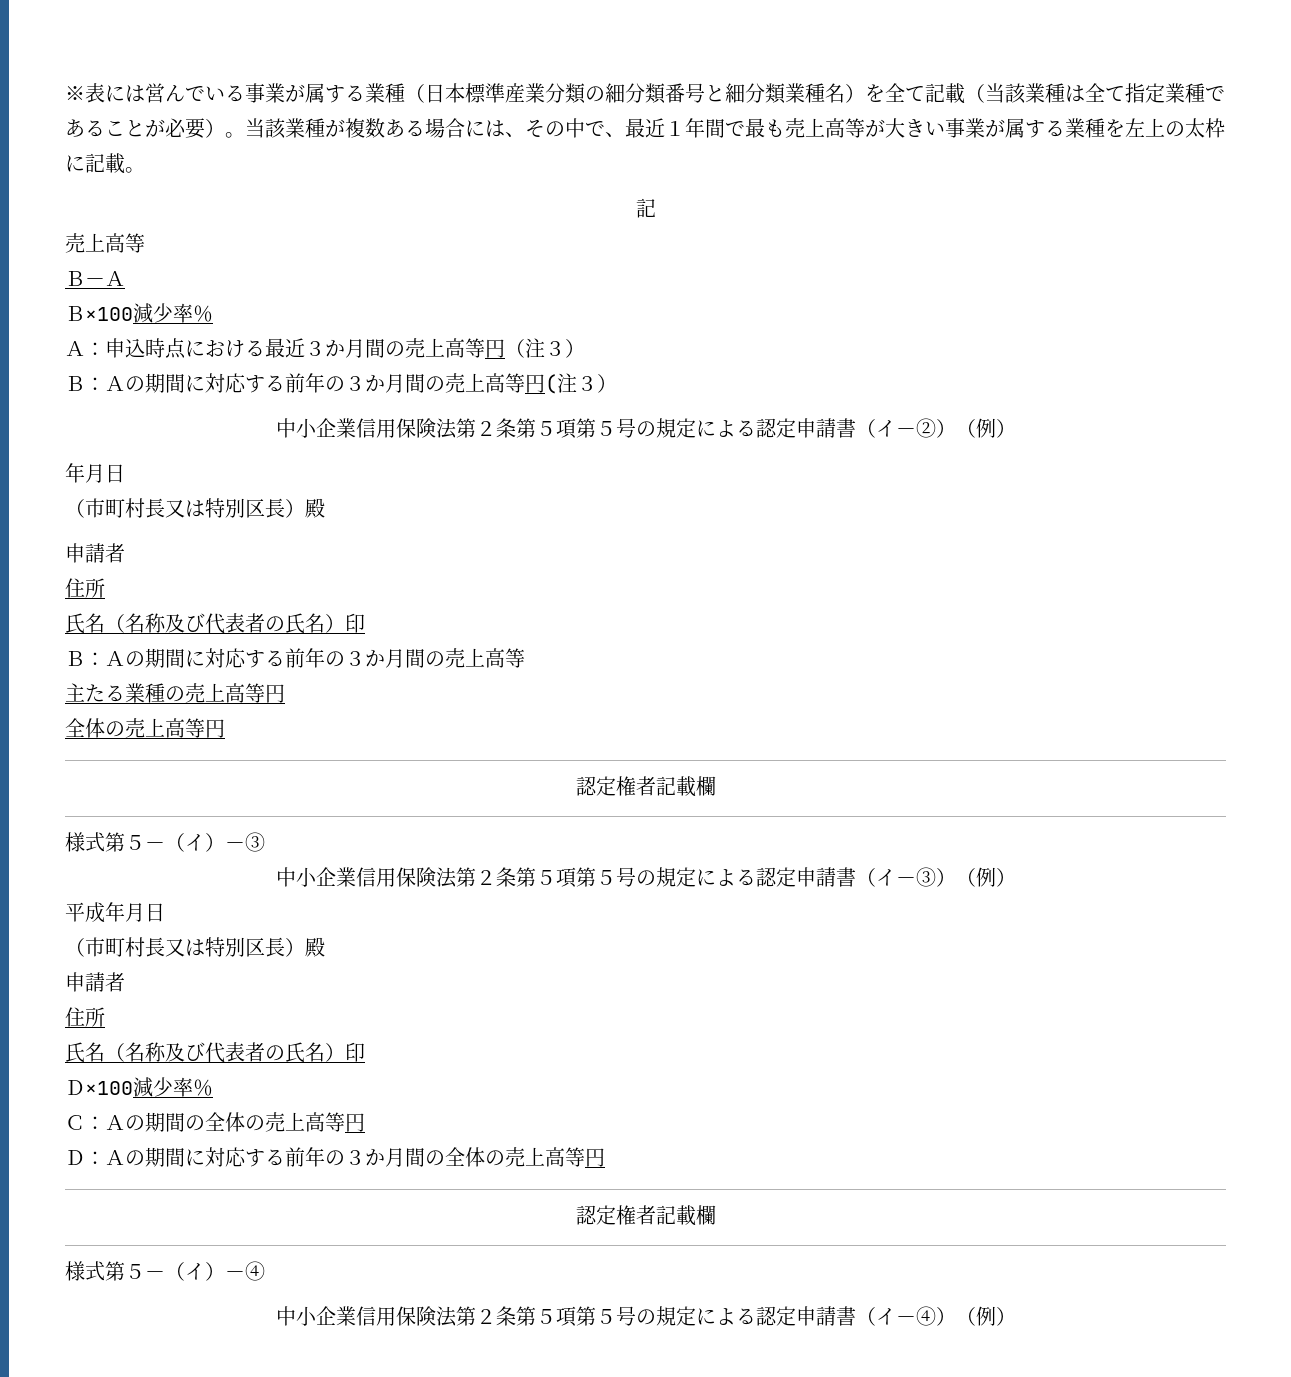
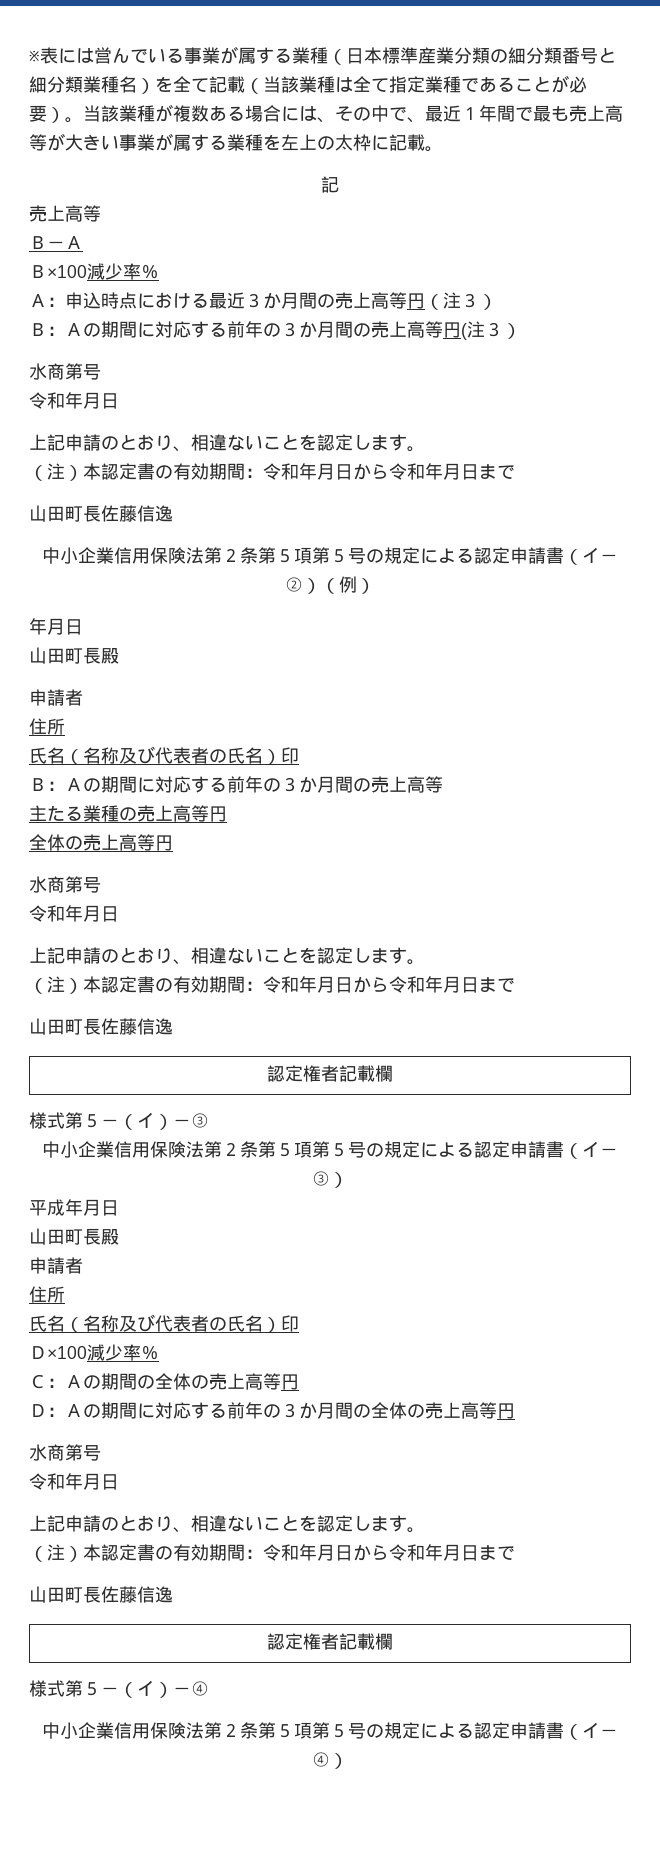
(617, 383) none -> [29,363,101,380] [29,392,119,409] [29,434,425,452] [29,463,515,481] [29,505,173,522] // 水商第号 // 令和年月日 // 上記申請のとおり、相違ないことを認定します。 // （注）本認定書の有効期間：令和年月日から令和年月日まで // 山田町長佐藤信逸
[65,498,305,518] （市町村長又は特別区長） -> [29,647,101,664] 山田町長
(225, 728) none -> [29,876,101,893] [29,905,119,922] [29,947,425,965] [29,976,515,994] [29,1018,173,1035] // 水商第号 // 令和年月日 // 上記申請のとおり、相違ないことを認定します。 // （注）本認定書の有効期間：令和年月日から令和年月日まで // 山田町長佐藤信逸
[955,867,1016,887] （例） -> (348, 1180) none
[65,937,305,957] （市町村長又は特別区長） -> [29,1228,101,1245] 山田町長
(605, 1157) none -> [29,1444,101,1461] [29,1473,119,1490] [29,1515,425,1533] [29,1544,515,1562] [29,1586,173,1603] // 水商第号 // 令和年月日 // 上記申請のとおり、相違ないことを認定します。 // （注）本認定書の有効期間：令和年月日から令和年月日まで // 山田町長佐藤信逸
[955,1306,1016,1326] （例） -> (348, 1761) none

